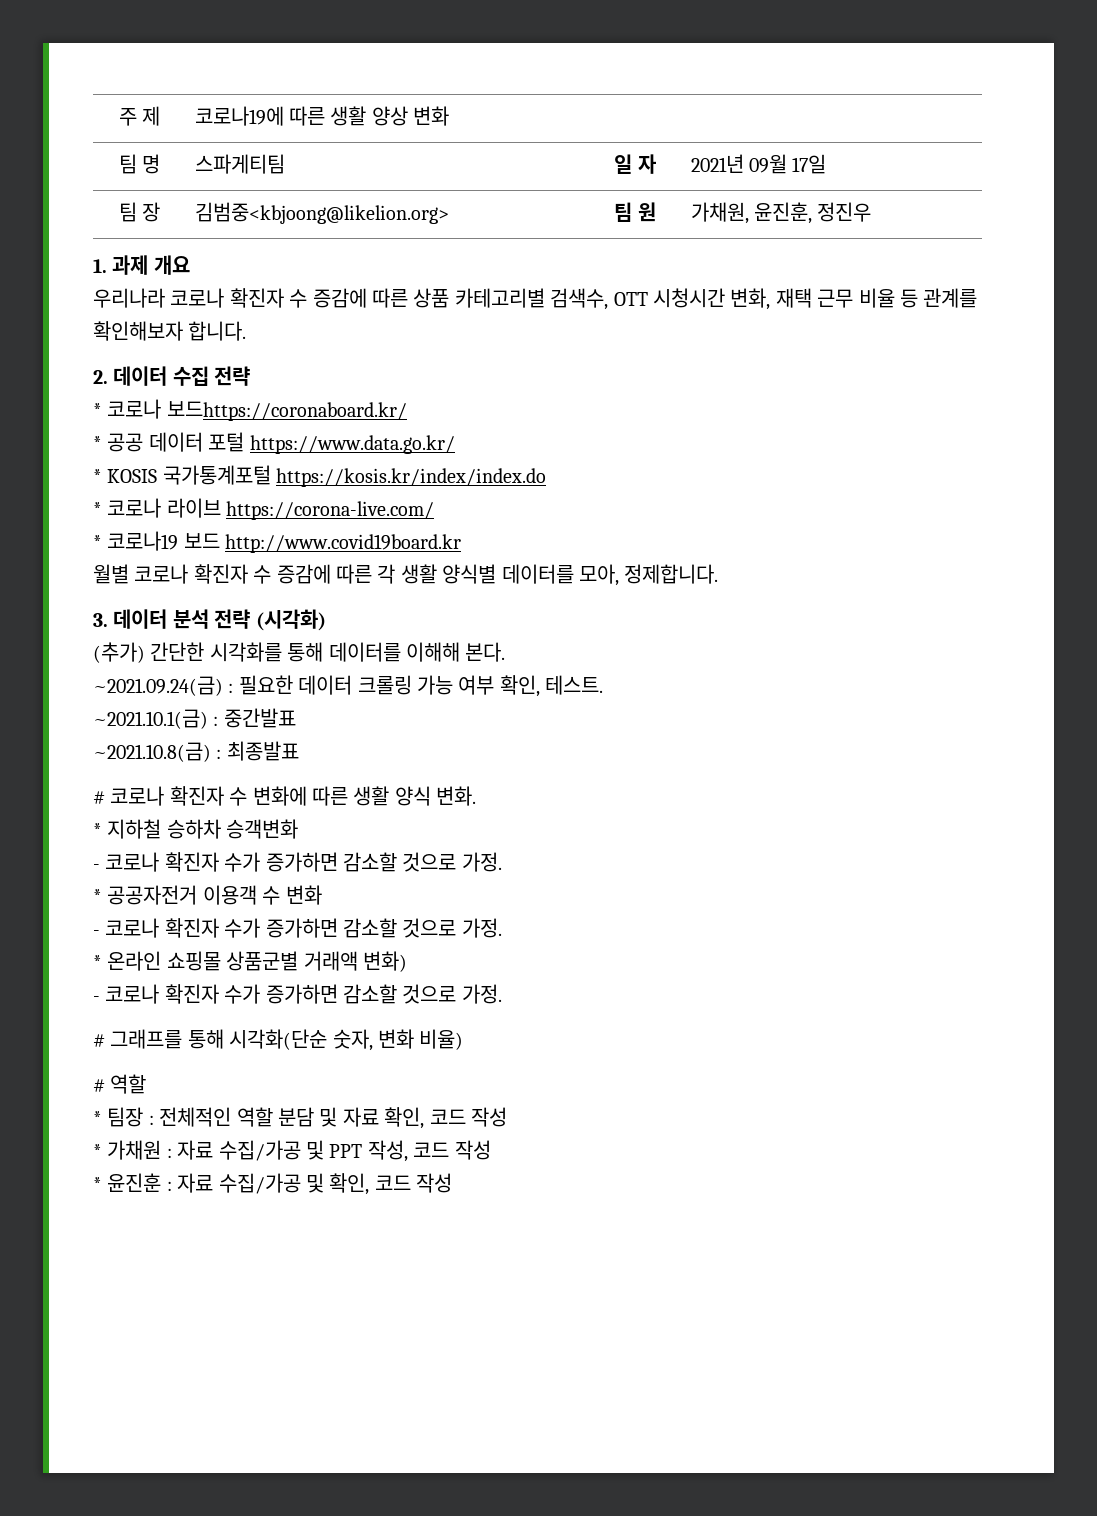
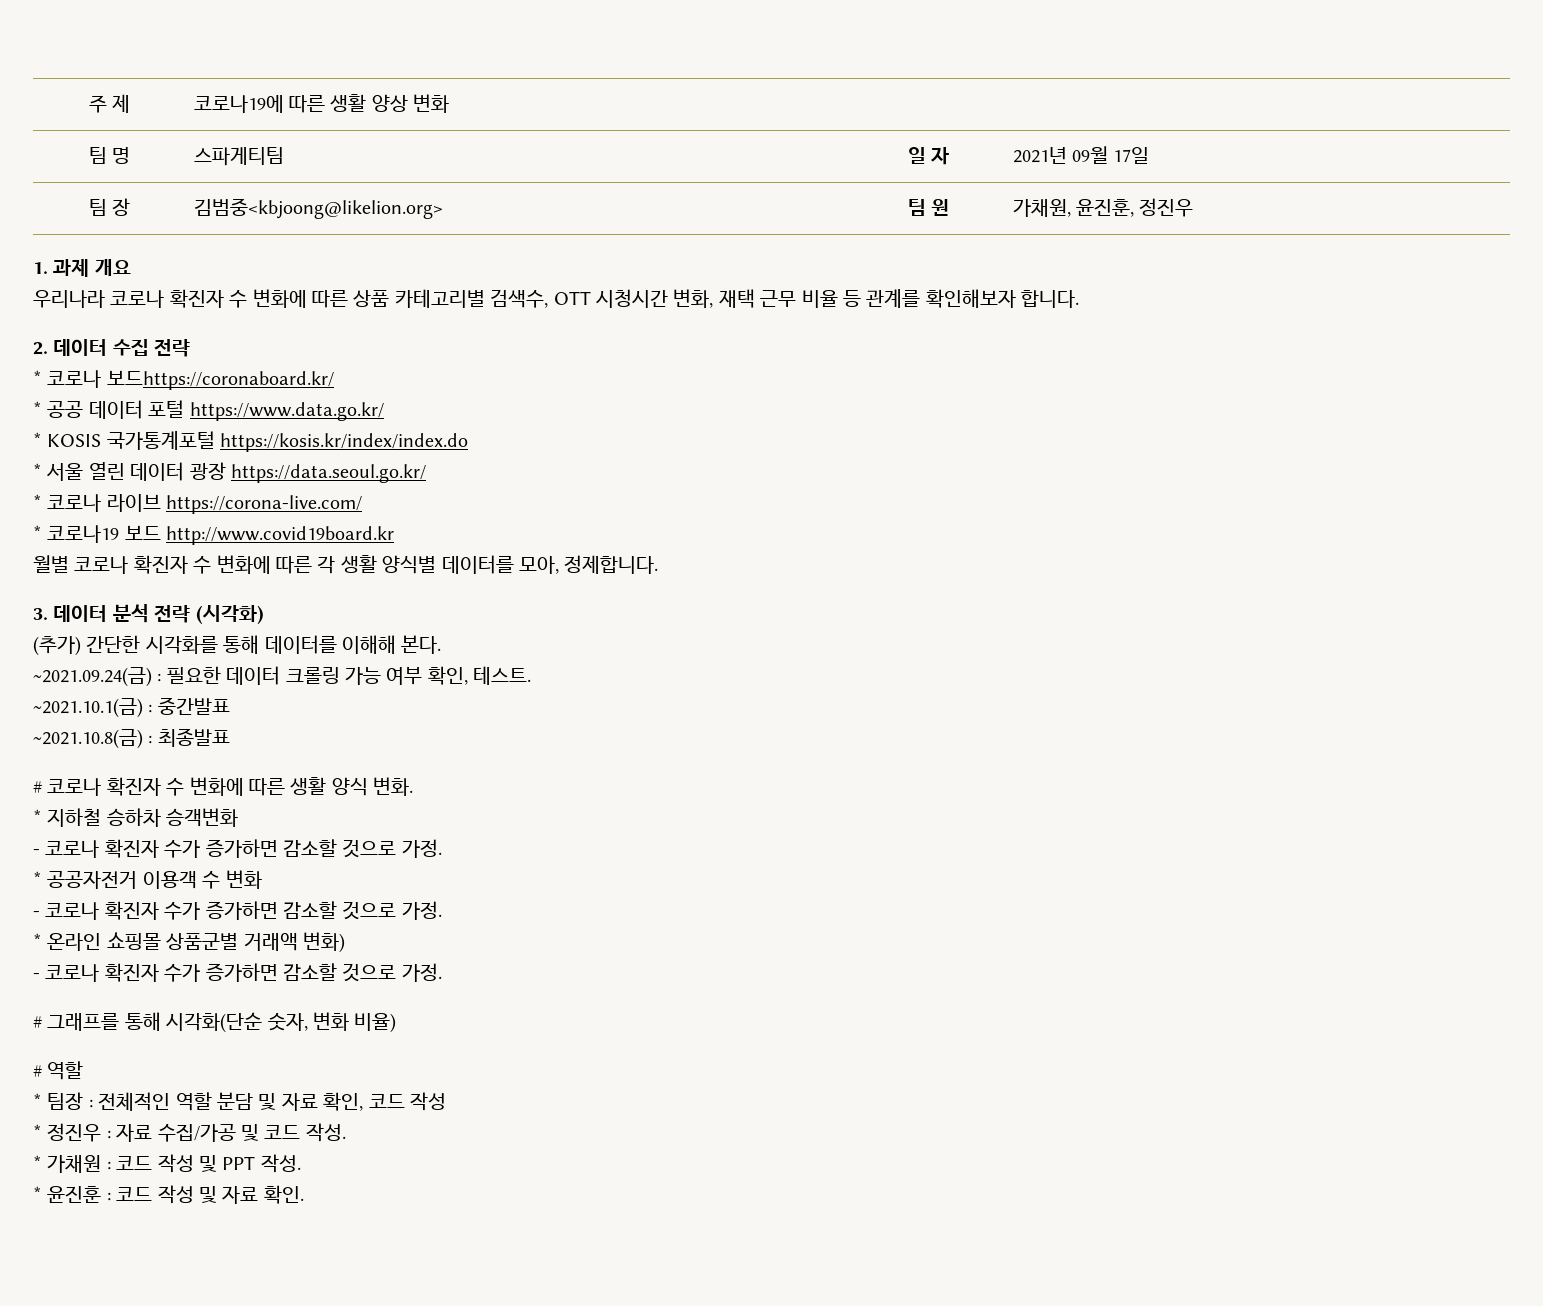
[312,288,367,308] 증감에 -> [252,289,307,308] 변화에
(547, 477) none -> [33,462,426,483] // * 서울 열린 데이터 광장 https://data.seoul.go.kr/
[276,564,331,584] 증감에 -> [216,555,271,574] 변화에
[107,1140,491,1162] 가채원 : 자료 수집/가공 및 PPT 작성, 코드 작성 -> [47,1123,346,1142] [33,1154,301,1173] 정진우 : 자료 수집/가공 및 코드 작성. // * 가채원 : 코드 작성 및 PPT 작성.
[177,1173,453,1195] 자료 수집/가공 및 확인, 코드 작성 -> [116,1185,304,1204] 코드 작성 및 자료 확인.

